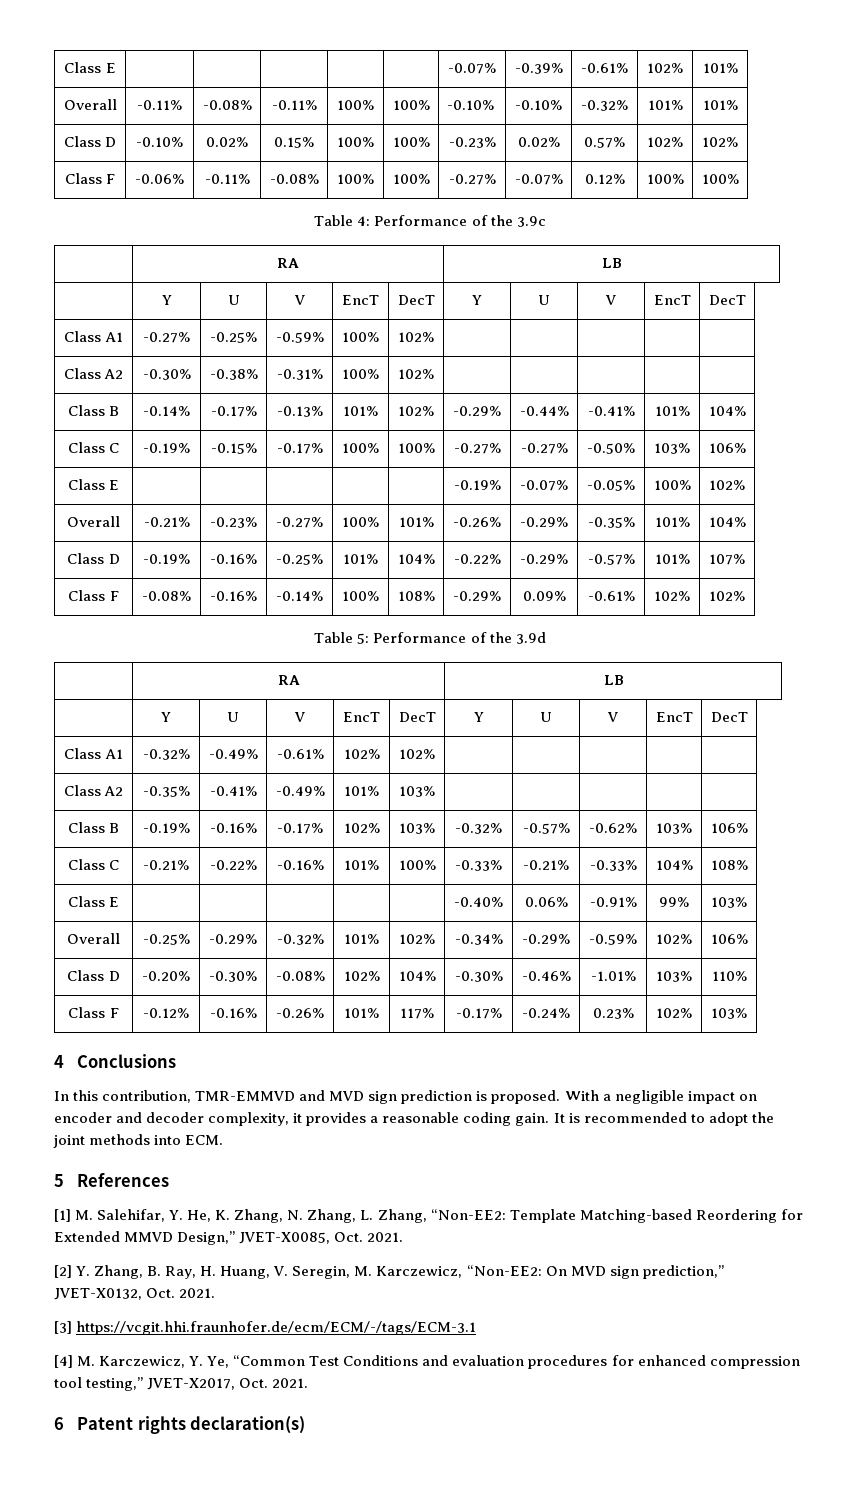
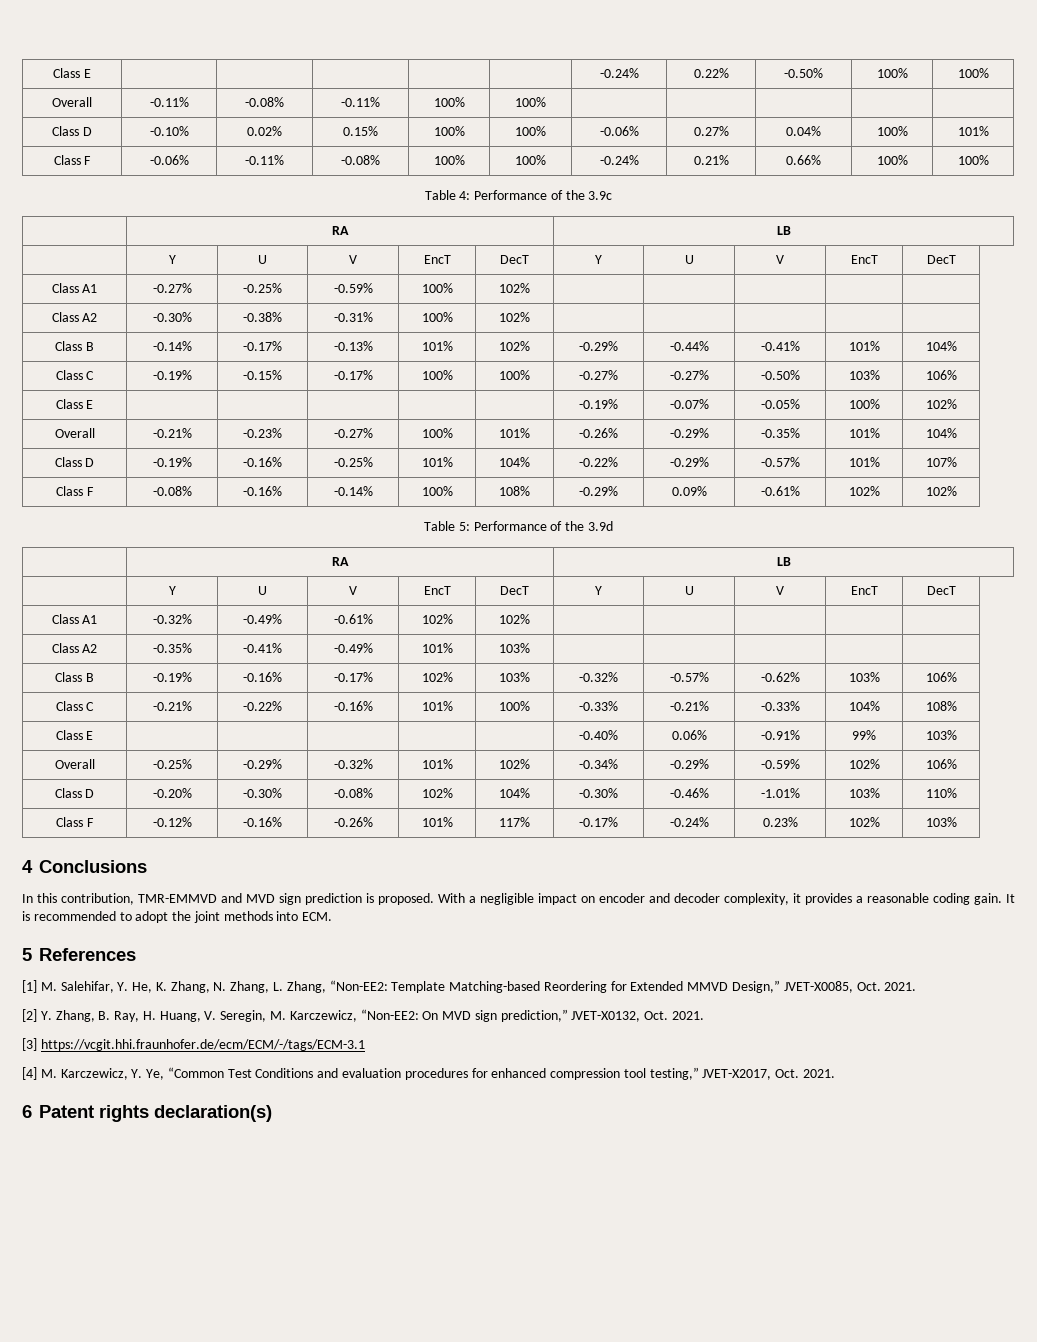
[64,62,116,73] [448,63,496,74] [514,63,563,74] [581,63,628,73] [647,63,683,73] [702,63,738,73] Class E | | | | | | -0.07% | -0.39% | -0.61% | 102% | 101% -> [53,68,91,78] [599,68,639,78] [693,68,729,78] [784,68,823,78] [876,68,908,78] [957,68,989,78] Class E | | | | | | -0.24% | 0.22% | -0.50% | 100% | 100%
[446,100,494,110] [515,100,562,110] [581,100,628,111] [647,100,683,110] [702,100,738,110] -0.10% | -0.10% | -0.32% | 101% | 101% -> (546, 102) | | | |
[448,137,496,148] [517,137,560,147] [584,137,625,148] [647,137,683,147] [702,137,738,147] -0.23% | 0.02% | 0.57% | 102% | 102% -> [599,126,639,136] [693,126,729,136] [786,126,821,136] [876,126,908,136] [957,126,989,136] -0.06% | 0.27% | 0.04% | 100% | 101%
[448,174,496,185] [514,174,563,185] [584,174,625,184] -0.27% | -0.07% | 0.12% -> [599,155,639,165] [693,155,729,165] [786,155,821,165] -0.24% | 0.21% | 0.66%

